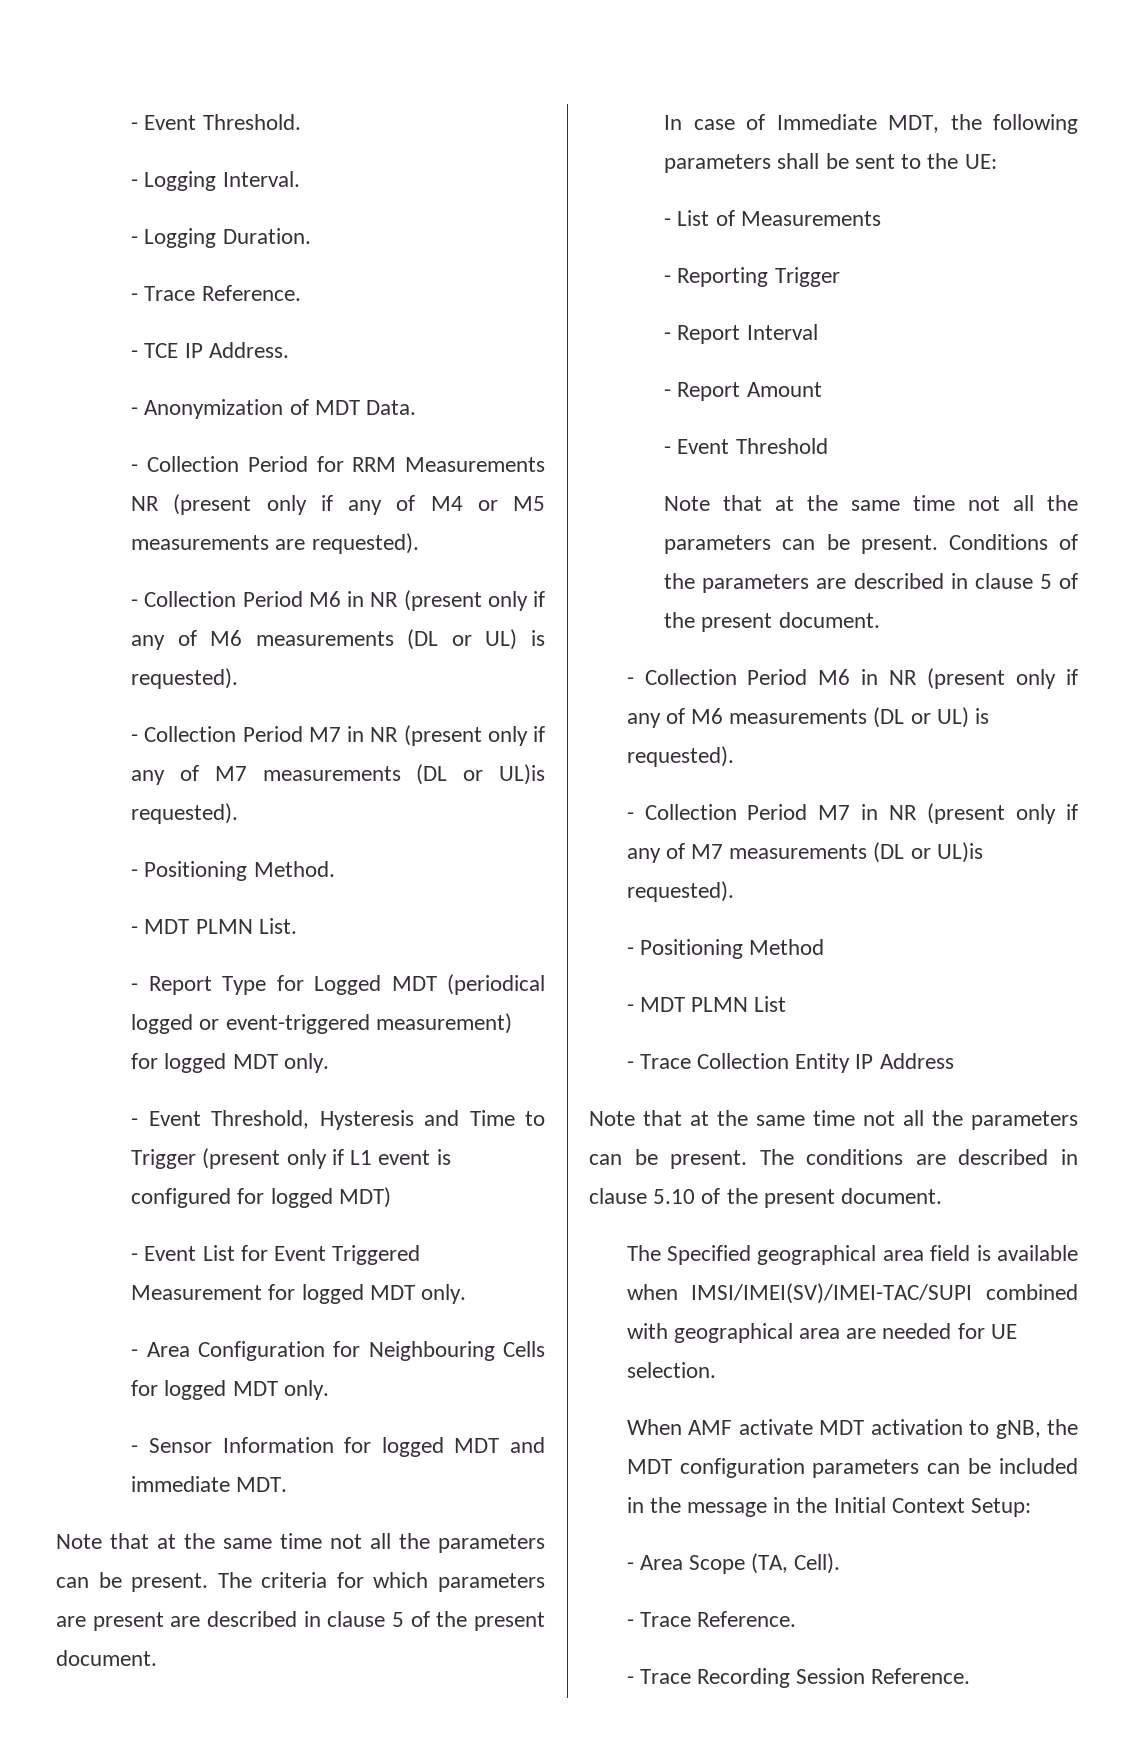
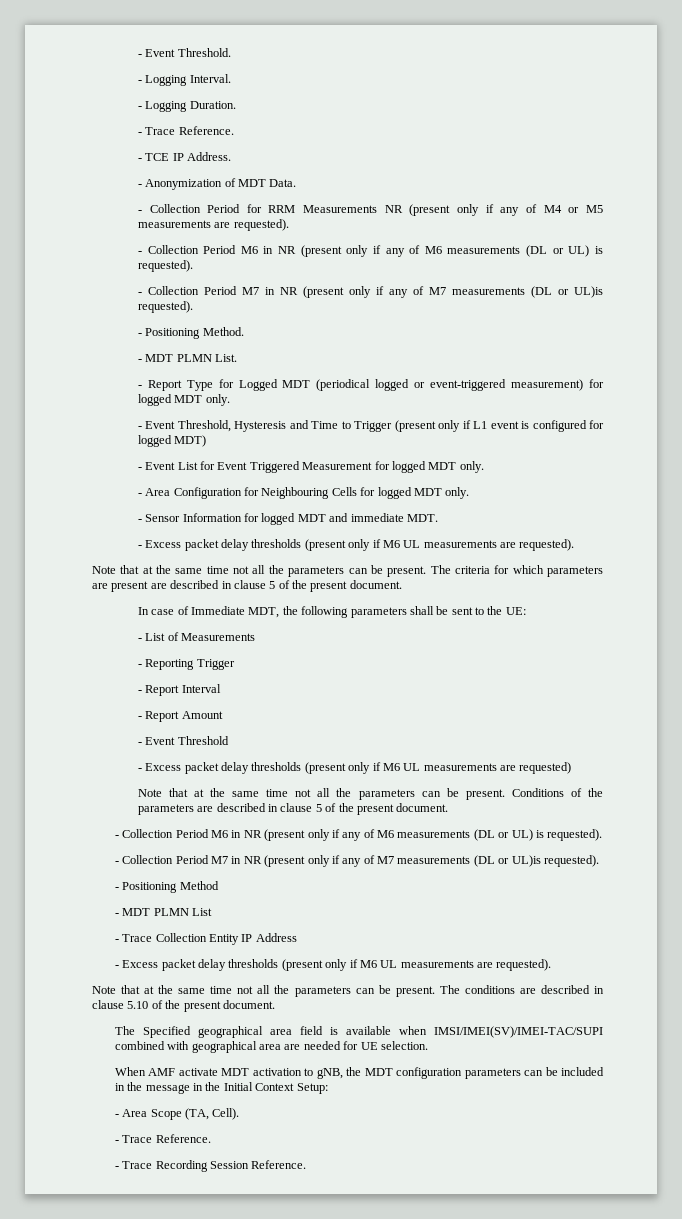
(288, 1484) none -> [137,539,575,551] // - Excess packet delay thresholds (present only if M6 UL measurements are requested).
(828, 446) none -> [137,762,572,774] // - Excess packet delay thresholds (present only if M6 UL measurements are requested)
(954, 1061) none -> [114,959,552,971] // - Excess packet delay thresholds (present only if M6 UL measurements are requested).

